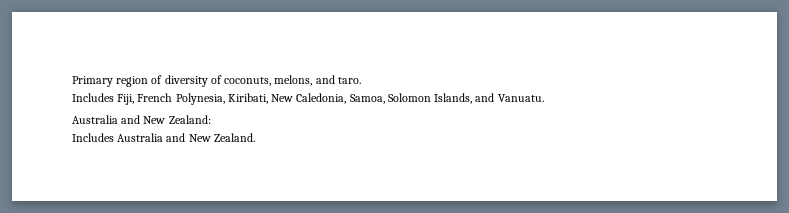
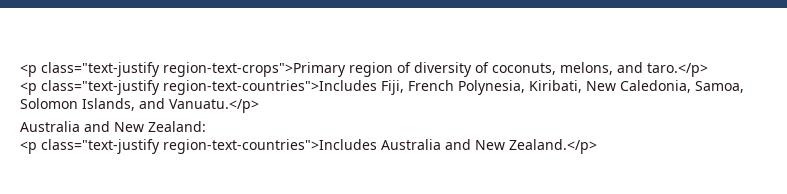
[72,76,113,87] Primary -> [20,62,346,77] <p class="text-justify region-text-crops">Primary
[337,77,361,84] [72,93,114,102] taro. // Includes -> [647,63,708,77] [20,80,377,95] taro.</p> // <p class="text-justify region-text-countries">Includes
[497,94,544,102] Vanuatu. -> [169,99,259,113] Vanuatu.</p>
[72,133,255,142] Includes Australia and New Zealand. -> [20,139,597,154] <p class="text-justify region-text-countries">Includes Australia and New Zealand.</p>

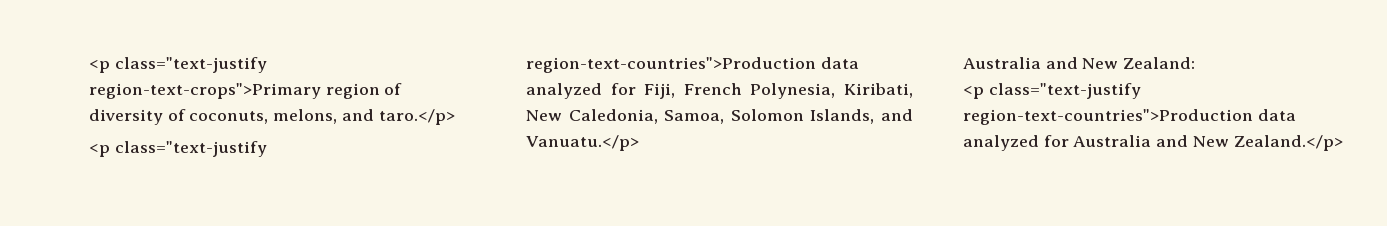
[163,80,377,95] region-text-countries">Includes -> [526,57,859,73] [526,83,636,99] region-text-countries">Production data analyzed for
[163,139,377,154] region-text-countries">Includes -> [963,109,1296,125] [963,135,1069,151] region-text-countries">Production data analyzed for

